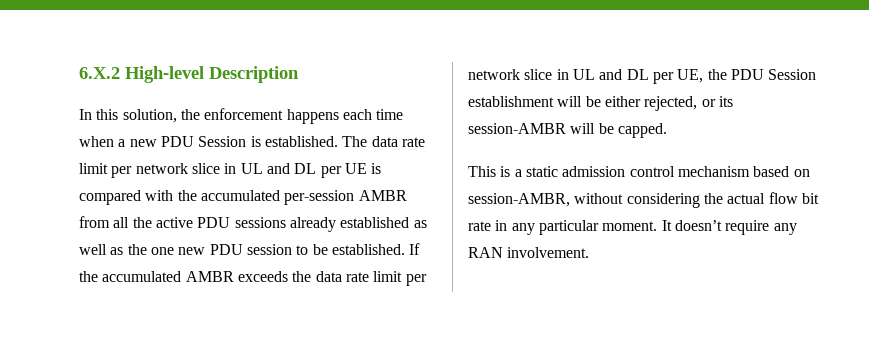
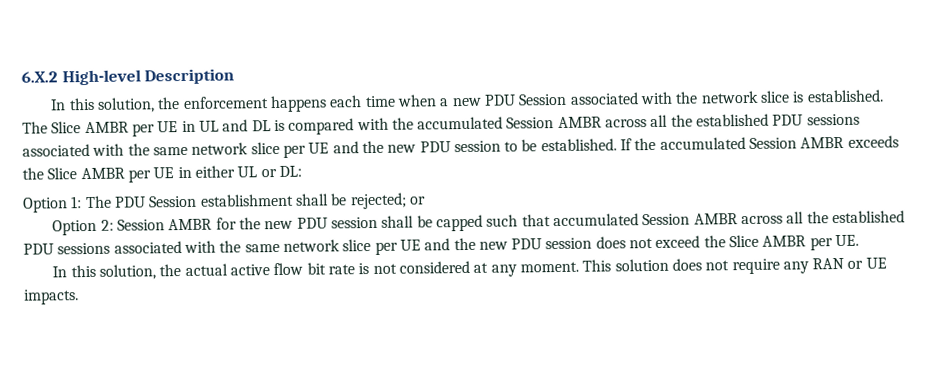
[250,136,425,147] [79,163,367,178] is established. The data rate limit per network slice in UL and DL per UE -> [569,89,884,105] [22,119,271,137] associated with the network slice is established. The Slice AMBR per UE in UL and DL
[284,190,407,205] [79,216,427,232] [79,244,174,255] per-session AMBR from all the active PDU sessions already established as well as the one -> [506,113,860,129] [22,140,384,158] Session AMBR across all the established PDU sessions associated with the same network slice per UE and the
(182, 276) none -> [749,137,798,149] Session
[315,271,427,286] [468,69,817,84] [468,96,733,111] [468,123,667,138] [468,166,810,177] [468,193,700,208] data rate limit per network slice in UL and DL per UE, the PDU Session establishment will be either rejected, or its session-AMBR will be capped. // This is a static admission control mechanism based on session-AMBR, without considering -> [47,165,302,183] [23,192,426,213] [52,210,905,236] [23,234,860,255] [52,264,157,280] Slice AMBR per UE in either UL or DL: // Option 1: The PDU Session establishment shall be rejected; or // Option 2: Session AMBR for the new PDU session shall be capped such that accumulated Session AMBR across all the established PDU sessions associated with the same network slice per UE and the new PDU session does not exceed the Slice AMBR per UE. // In this solution,
(766, 198) none -> [230,264,271,276] active
[495,220,797,235] [468,247,590,258] in any particular moment. It doesn’t require any RAN involvement. -> [358,257,887,277] [24,289,79,305] is not considered at any moment. This solution does not require any RAN or UE impacts.

